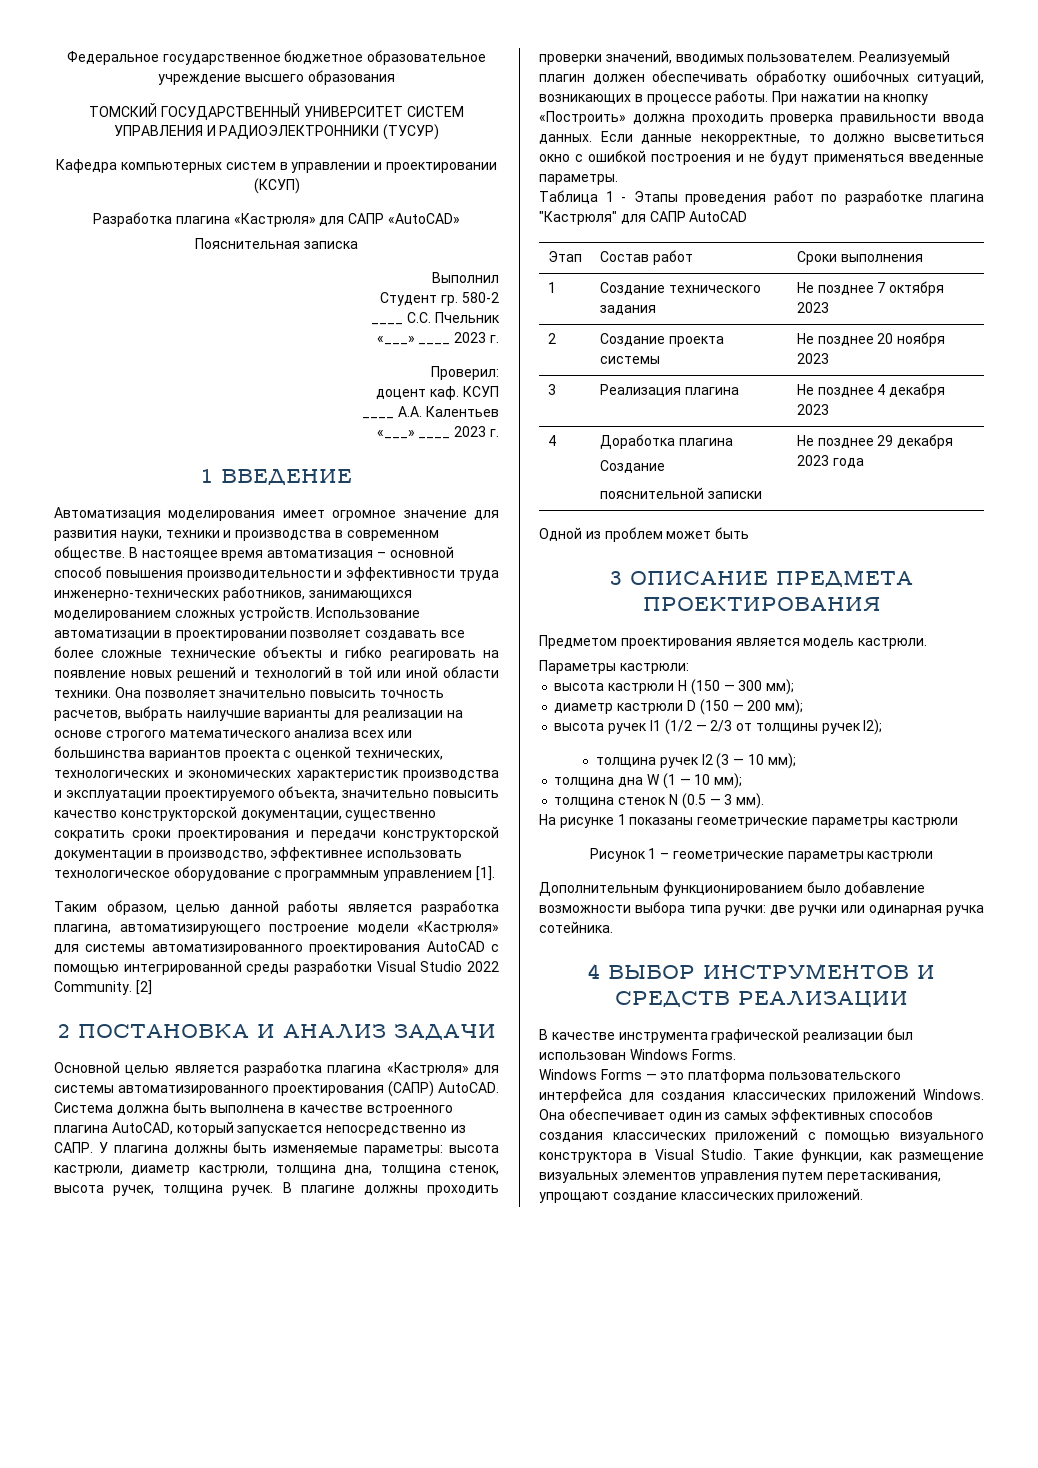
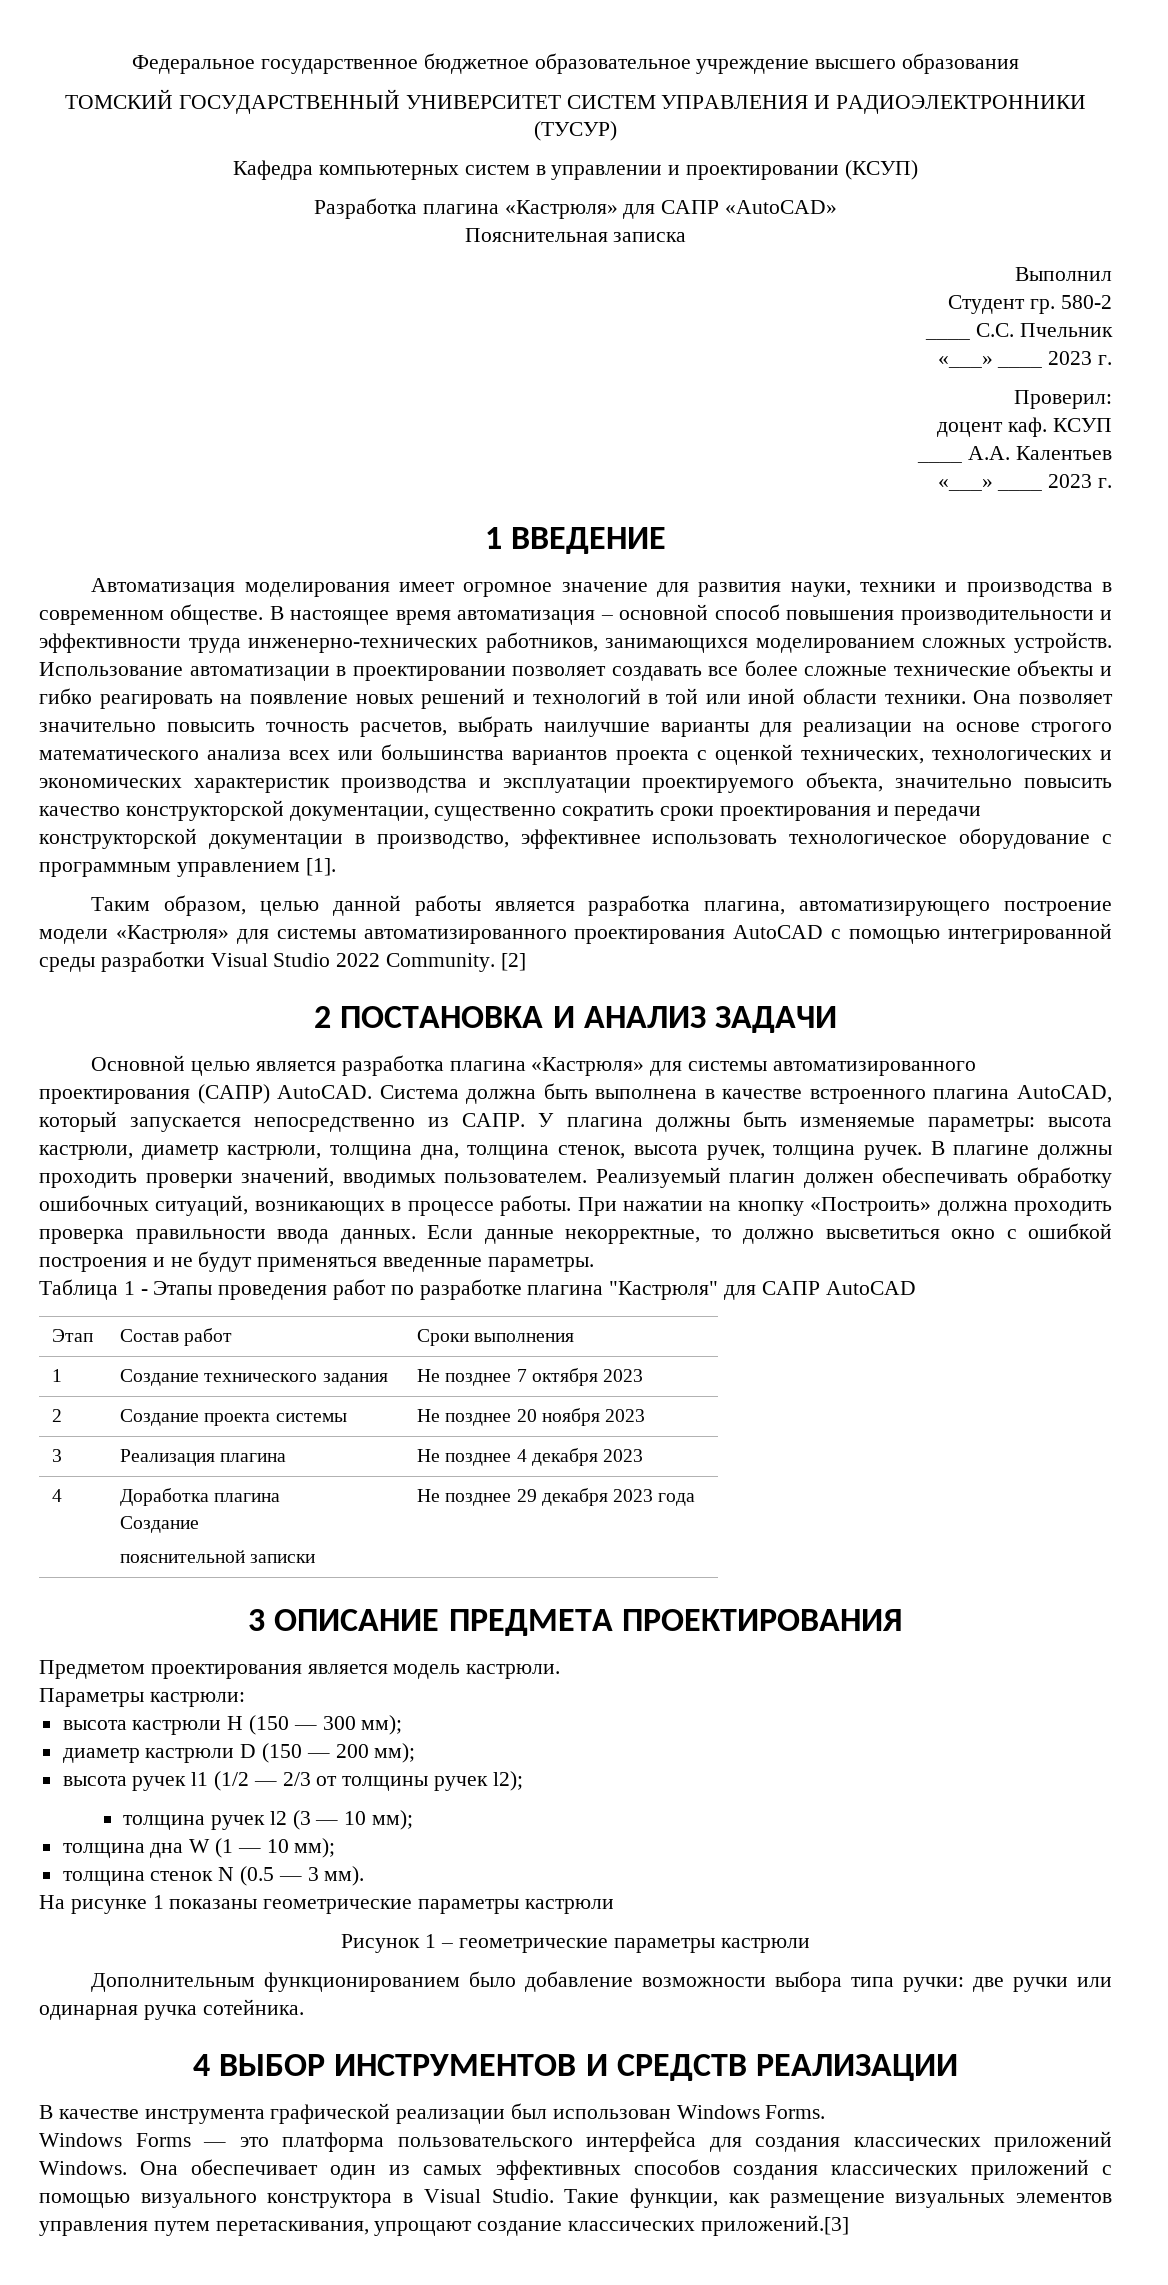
[539,527,750,542] // Одной из проблем может быть -> (696, 1499) none
[777,1188,864,1203] приложений. -> [700,2215,849,2236] приложений.[3]

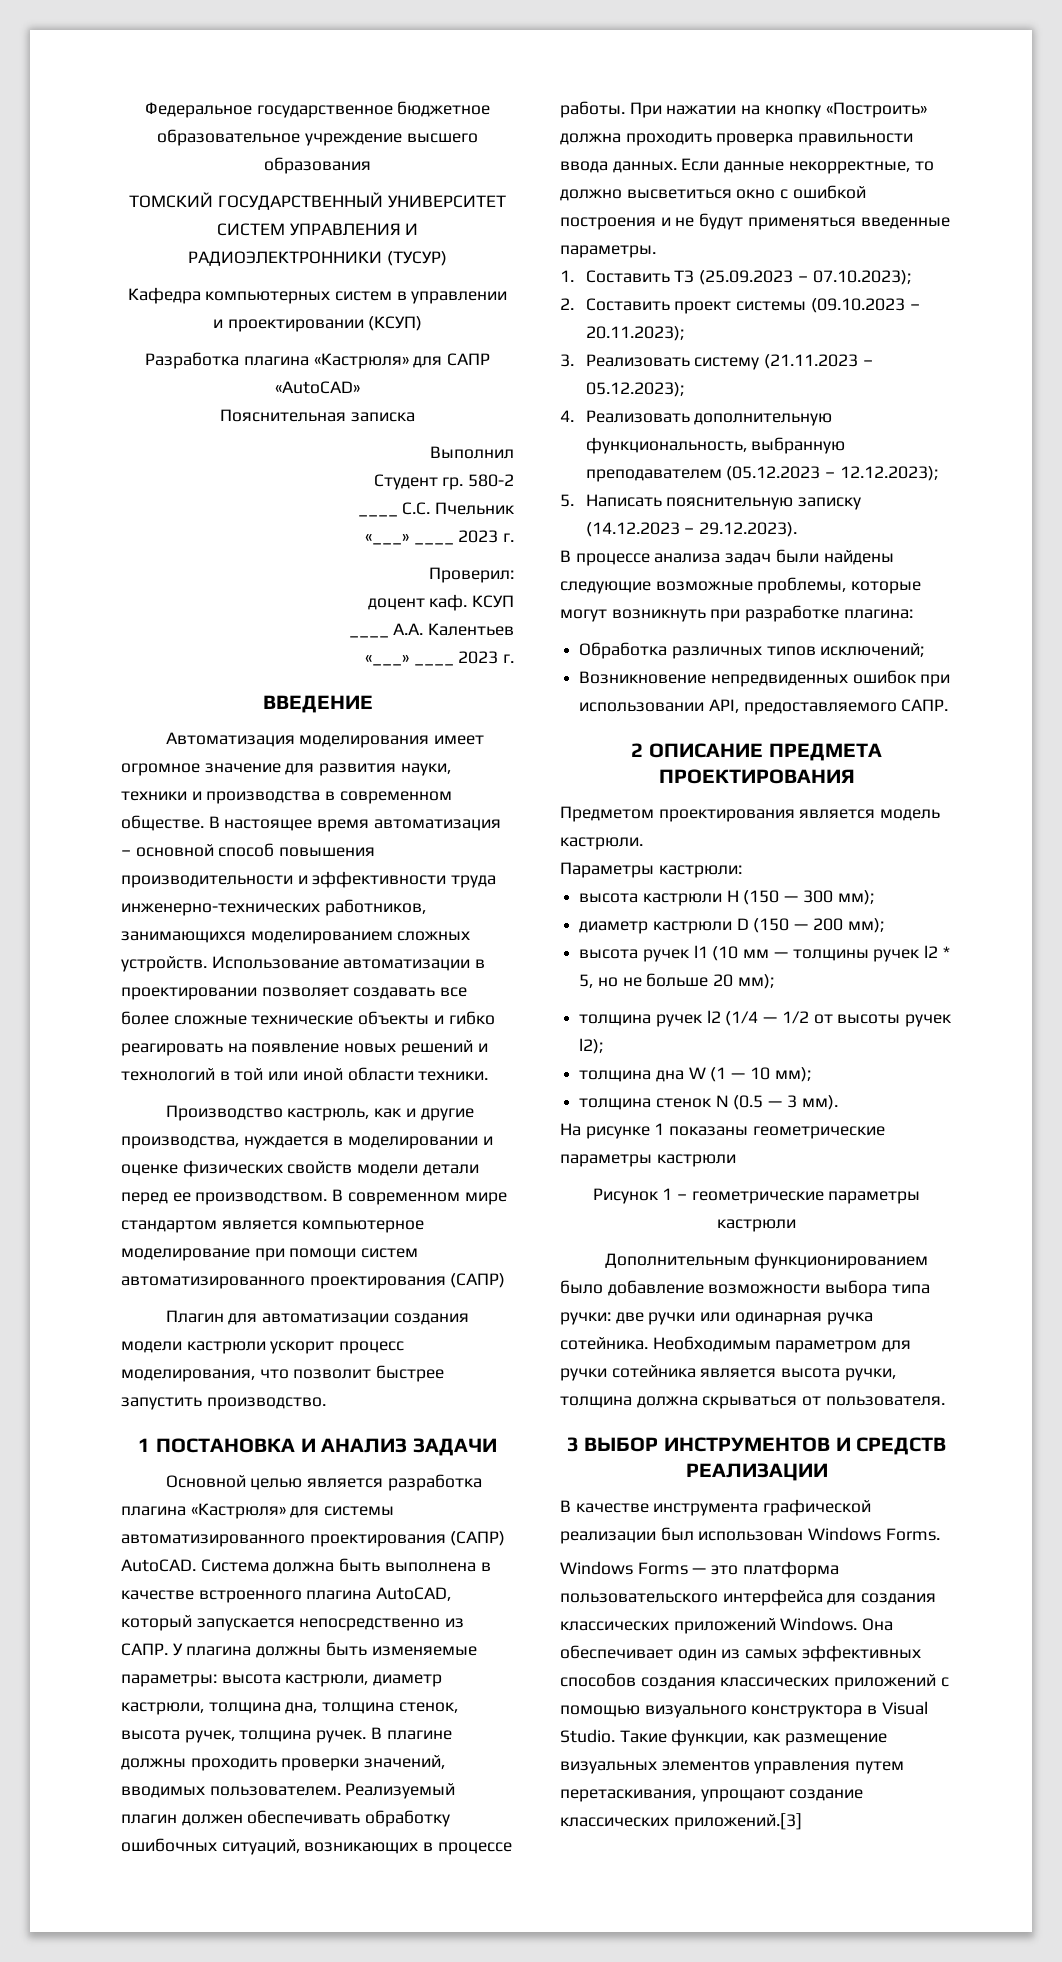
[484,527,502,549] 1 -> (514, 658) none
[973,690,1113,704] [39,716,1112,737] [39,744,1112,765] [39,772,1112,793] [39,800,982,821] [39,828,1112,849] [39,858,336,877] [91,895,1112,916] [39,923,1112,944] [39,951,526,972] [314,1006,332,1028] Она позволяет значительно повысить точность расчетов, выбрать наилучшие варианты для реализации на основе строгого математического анализа всех или большинства вариантов проекта с оценкой технических, технологических и экономических характеристик производства и эксплуатации проектируемого объекта, значительно повысить качество конструкторской документации, существенно сократить сроки проектирования и передачи конструкторской документации в производство, эффективнее использовать технологическое оборудование с программным управлением [1]. // Таким образом, целью данной работы является разработка плагина, автоматизирующего построение модели «Кастрюля» для системы автоматизированного проектирования AutoCAD с помощью интегрированной среды разработки Visual Studio 2022 Сommunity. [2] // 2 -> [165,1105,474,1121] [121,1136,493,1149] [121,1160,479,1177] [121,1189,507,1205] [121,1220,425,1233] [121,1248,419,1261] [121,1273,506,1289] [165,1310,469,1325] [121,1341,405,1354] [121,1365,445,1382] [121,1397,326,1410] [138,1438,151,1452] // Производство кастрюль, как и другие производства, нуждается в моделировании и оценке физических свойств модели детали перед ее производством. В современном мире стандартом является компьютерное моделирование при помощи систем автоматизированного проектирования (САПР) // Плагин для автоматизации создания модели кастрюли ускорит процесс моделирования, что позволит быстрее запустить производство. // 1
[39,1279,916,1300] [52,1329,94,1342] [120,1328,233,1346] [417,1329,575,1346] [52,1369,63,1382] [120,1369,388,1386] [417,1368,644,1386] [52,1409,63,1422] [120,1409,347,1426] [417,1408,646,1426] [52,1449,63,1462] [120,1449,287,1466] [417,1448,644,1466] [52,1489,63,1502] [120,1488,281,1506] [120,1516,200,1533] [120,1550,316,1563] [417,1488,696,1506] [248,1609,266,1631] Таблица 1 - Этапы проведения работ по разработке плагина "Кастрюля" для САПР AutoCAD // Этап | Состав работ | Сроки выполнения // 1 | Создание технического задания | Не позднее 7 октября 2023 // 2 | Создание проекта системы | Не позднее 20 ноября 2023 // 3 | Реализация плагина | Не позднее 4 декабря 2023 // 4 | Доработка плагина // Создание // пояснительной записки | Не позднее 29 декабря 2023 года // 3 -> [560,270,911,285] [560,298,920,314] [585,326,684,341] [560,354,873,370] [585,382,684,397] [560,410,833,426] [585,437,846,454] [585,466,938,482] [560,494,862,510] [585,522,798,537] [560,549,894,566] [560,577,922,594] [560,605,913,622] [579,642,925,659] [579,670,951,687] [579,699,949,715] [631,743,644,757] 1. Составить ТЗ (25.09.2023 – 07.10.2023); // 2. Составить проект системы (09.10.2023 – 20.11.2023); // 3. Реализовать систему (21.11.2023 – 05.12.2023); // 4. Реализовать дополнительную функциональность, выбранную преподавателем (05.12.2023 – 12.12.2023); // 5. Написать пояснительную записку (14.12.2023 – 29.12.2023). // В процессе анализа задач были найдены следующие возможные проблемы, которые могут возникнуть при разработке плагина: // Обработка различных типов исключений; // Возникновение непредвиденных ошибок при использовании API, предоставляемого САПР. // 2
[214,1771,523,1791] [123,1810,414,1830] (1/2 — 2/3 от толщины ручек l2); // толщина ручек l2 (3 — 10 мм); -> [712,945,950,962] [579,973,774,989] [579,1010,953,1027] [579,1038,604,1054] (10 мм — толщины ручек l2 * 5, но не больше 20 мм); // толщина ручек l2 (1/4 — 1/2 от высоты ручек l2);
[193,2054,211,2076] // 4 -> [652,1336,912,1353] [560,1365,896,1381] [560,1396,945,1409] [566,1437,579,1452] Необходимым параметром для ручки сотейника является высота ручки, толщина должна скрываться от пользователя. // 3

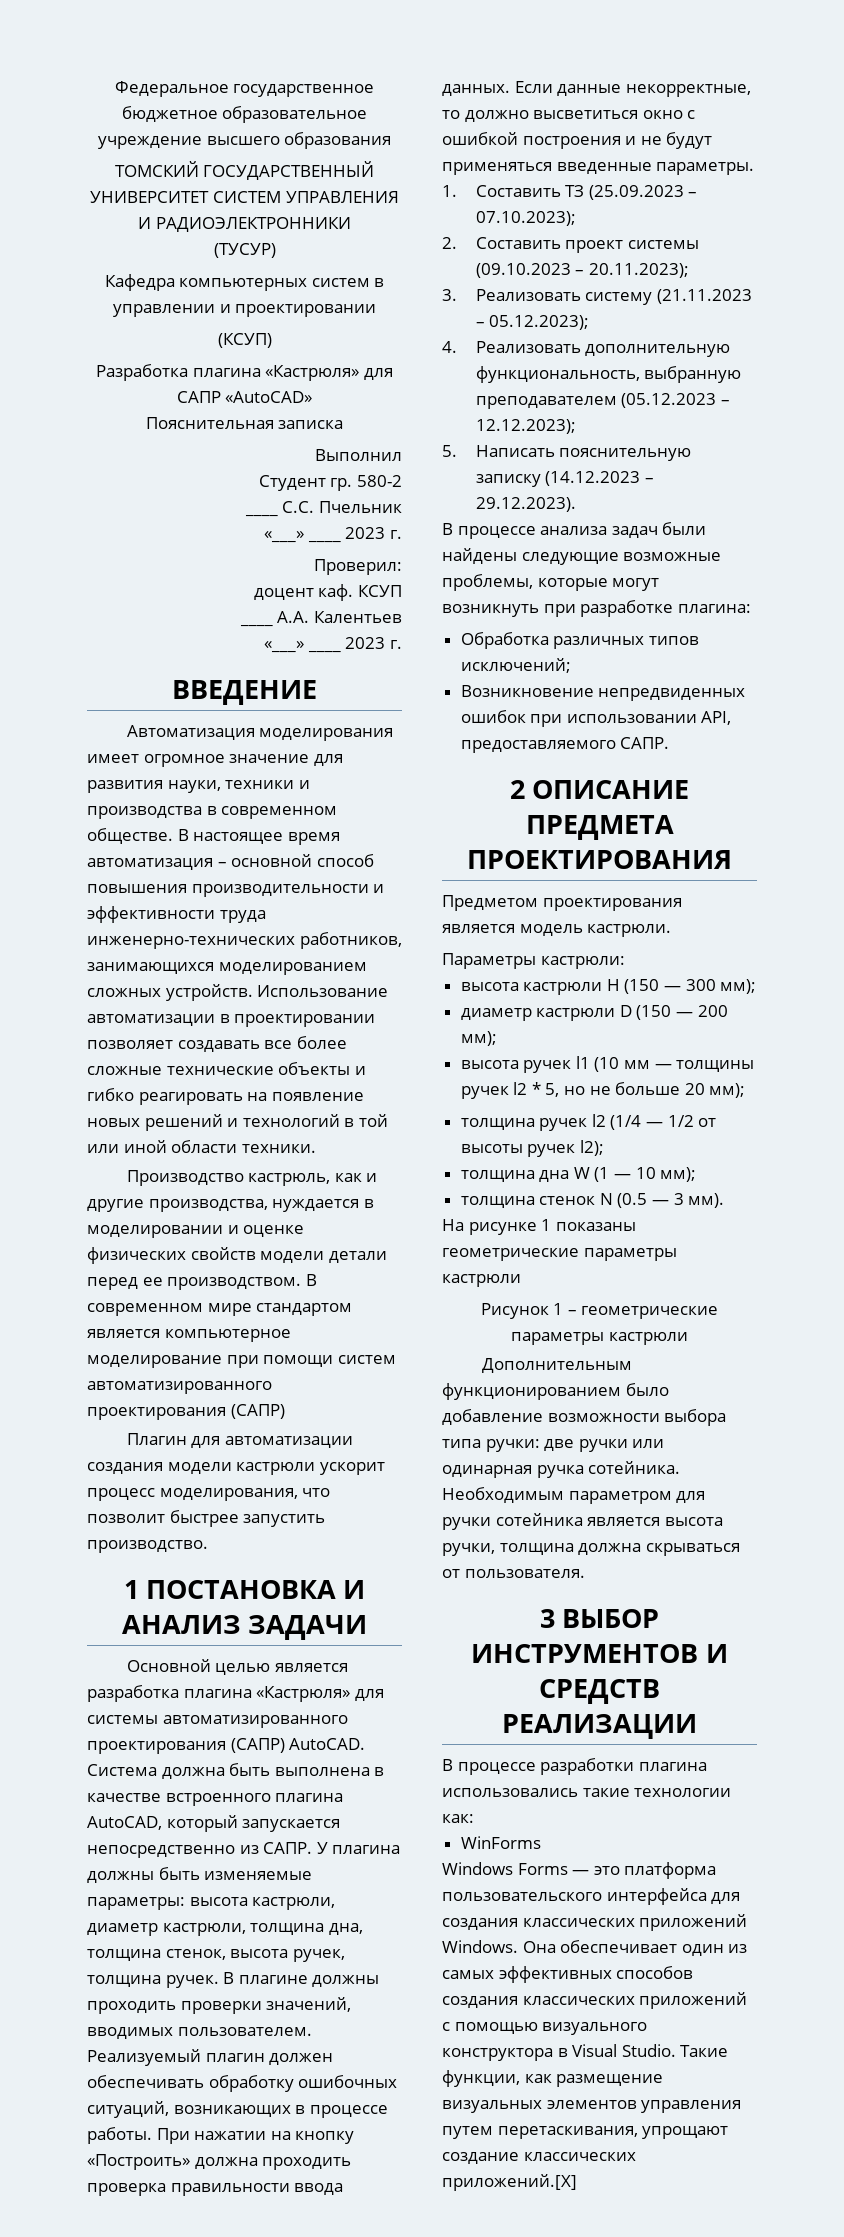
(383, 258) none -> (351, 224) //
(364, 325) none -> (377, 310) //
[575,1499,872,1516] [560,1527,940,1544] качестве инструмента графической реализации был использован Windows Forms. -> [457,1758,707,1775] [442,1788,732,1797] [442,1814,474,1823] [460,1836,541,1849] процессе разработки плагина использовались такие технологии как: // WinForms
[673,1813,802,1830] приложений.[3] -> [442,2174,577,2191] приложений.[X]

